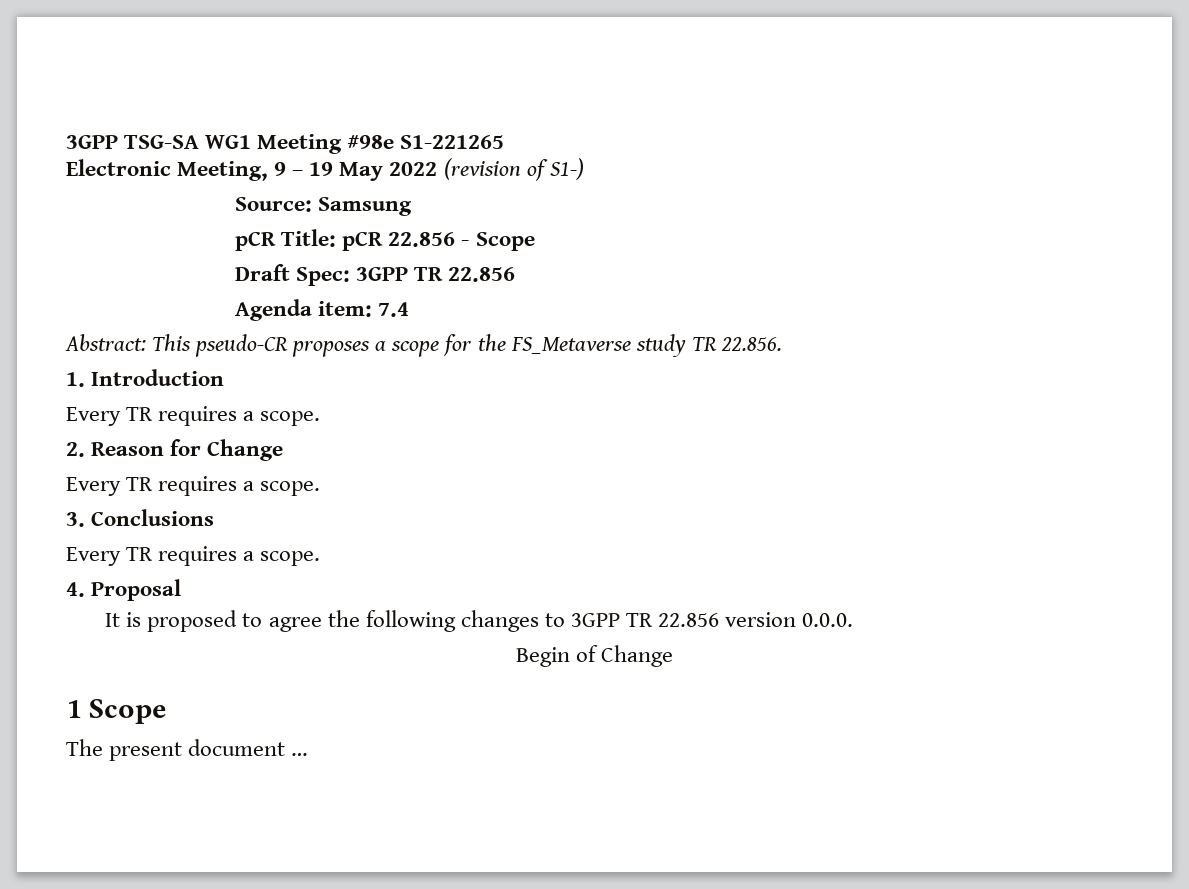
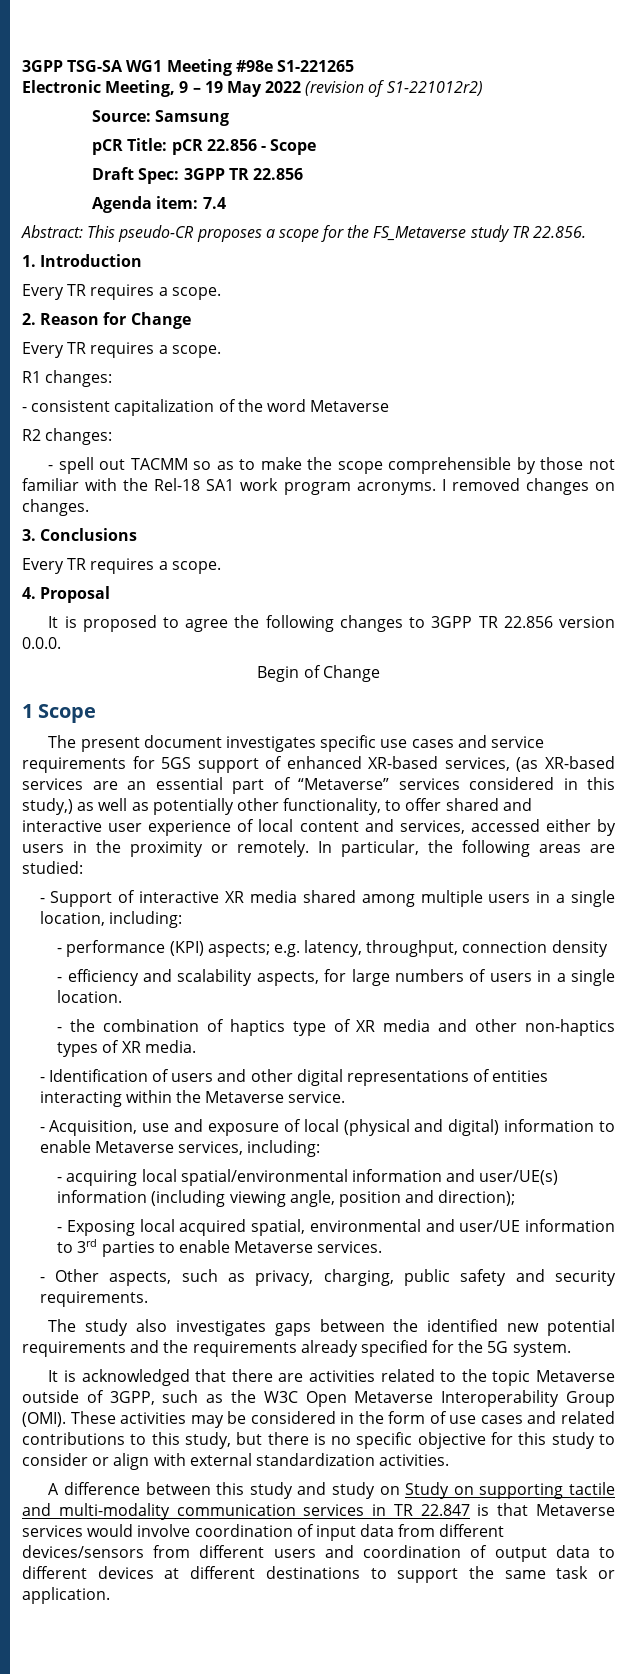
[549,158,584,180] S1-) -> [386,81,483,96] S1-221012r2)
(321, 488) none -> [22,370,113,387] [22,399,390,416] [22,428,113,445] [48,457,616,474] [22,478,616,495] [22,499,89,516] // R1 changes: // - consistent capitalization of the word Metaverse // R2 changes: // - spell out TACMM so as to make the scope comprehensible by those not familiar with the Rel-18 SA1 work program acronyms. I removed changes on changes.
[291,753,309,756] … -> [225,735,544,752] [22,756,615,773] [22,777,615,794] [22,798,532,815] [22,819,617,836] [22,840,615,857] [22,861,83,874] [39,890,615,907] [39,911,182,928] [57,940,608,957] [57,969,615,986] [57,990,123,1003] [57,1019,615,1036] [57,1040,196,1057] [39,1069,549,1086] [39,1090,346,1107] [39,1119,616,1136] [39,1140,321,1157] [57,1169,559,1186] [57,1190,516,1207] [57,1219,615,1236] [57,1239,383,1257] [39,1269,617,1286] [39,1291,148,1307] [48,1319,615,1336] [22,1340,571,1357] [48,1369,615,1386] [22,1390,615,1407] [22,1411,616,1428] [22,1432,615,1449] [22,1453,450,1470] [48,1482,615,1499] [22,1503,615,1520] [22,1524,505,1541] [22,1545,615,1562] [22,1566,615,1583] [22,1587,110,1604] investigates specific use cases and service requirements for 5GS support of enhanced XR-based services, (as XR-based services are an essential part of “Metaverse” services considered in this study,) as well as potentially other functionality, to offer shared and interactive user experience of local content and services, accessed either by users in the proximity or remotely. In particular, the following areas are studied: // - Support of interactive XR media shared among multiple users in a single location, including: // - performance (KPI) aspects; e.g. latency, throughput, connection density // - efficiency and scalability aspects, for large numbers of users in a single location. // - the combination of haptics type of XR media and other non-haptics types of XR media. // - Identification of users and other digital representations of entities interacting within the Metaverse service. // - Acquisition, use and exposure of local (physical and digital) information to enable Metaverse services, including: // - acquiring local spatial/environmental information and user/UE(s) information (including viewing angle, position and direction); // - Exposing local acquired spatial, environmental and user/UE information to 3rd parties to enable Metaverse services. // - Other aspects, such as privacy, charging, public safety and security requirements. // The study also investigates gaps between the identified new potential requirements and the requirements already specified for the 5G system. // It is acknowledged that there are activities related to the topic Metaverse outside of 3GPP, such as the W3C Open Metaverse Interoperability Group (OMI). These activities may be considered in the form of use cases and related contributions to this study, but there is no specific objective for this study to consider or align with external standardization activities. // A difference between this study and study on Study on supporting tactile and multi-modality communication services in TR 22.847 is that Metaverse services would involve coordination of input data from different devices/sensors from different users and coordination of output data to different devices at different destinations to support the same task or application.

